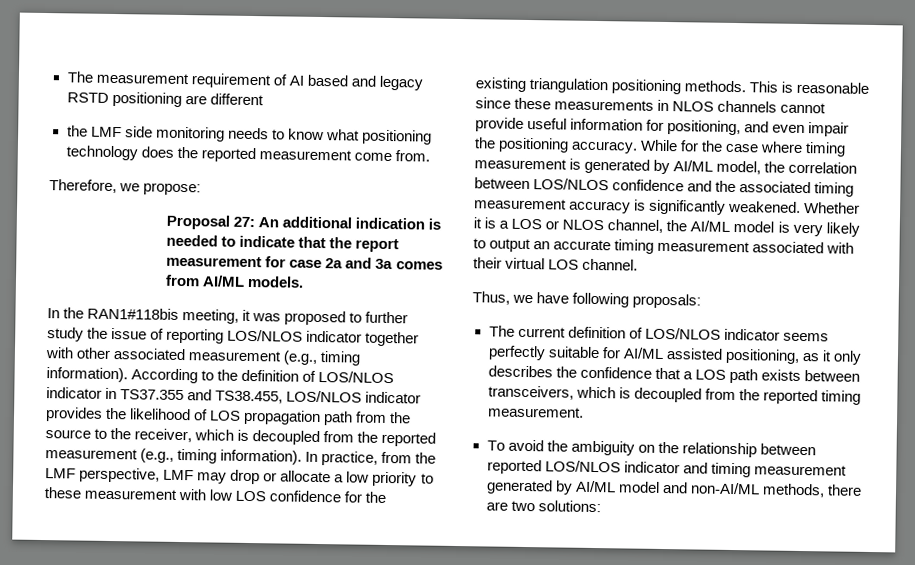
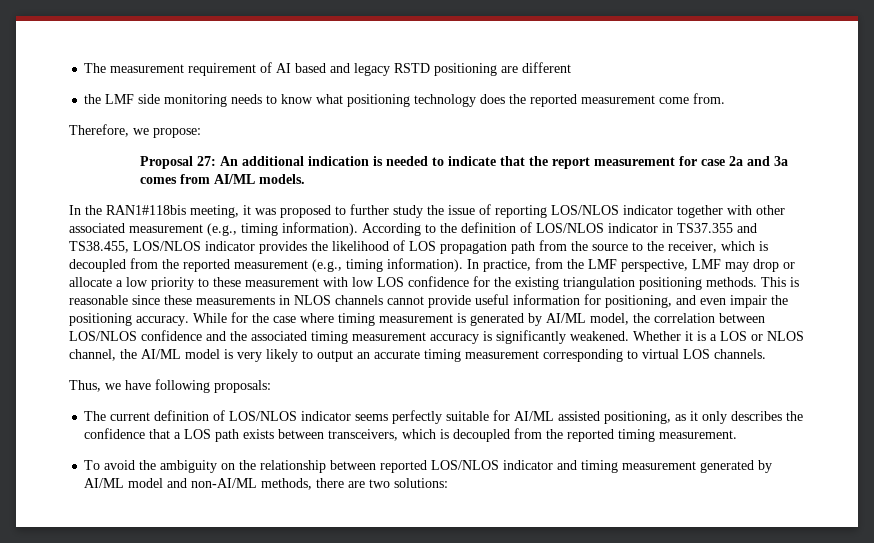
[752,241,855,254] [473,257,502,269] associated with their -> [543,349,638,362] corresponding to
[582,258,639,271] channel. -> [714,349,766,359] channels.

